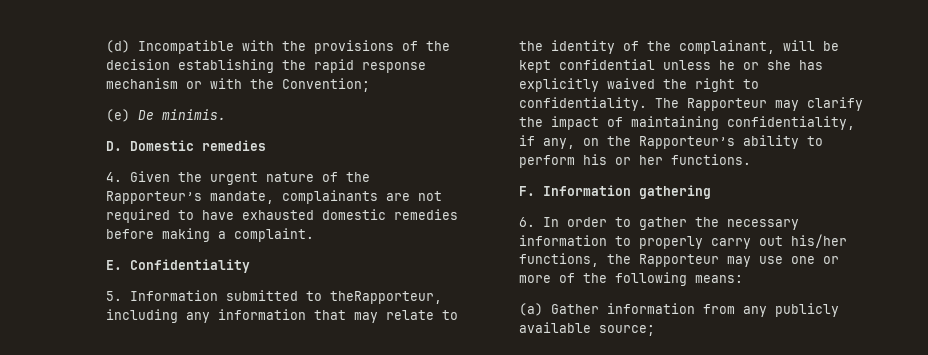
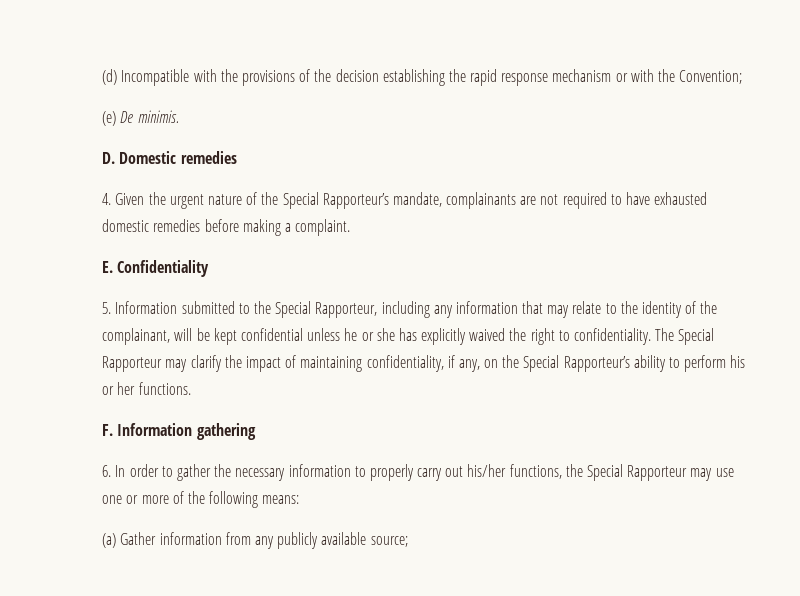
(370, 177) none -> [282,192,319,209] Special
[329,291,442,304] theRapporteur, -> [253,301,378,318] the Special Rapporteur,
(679, 103) none -> [678,328,715,345] Special
(631, 141) none -> [523,355,560,372] Special
(631, 259) none -> [587,464,624,481] Special

